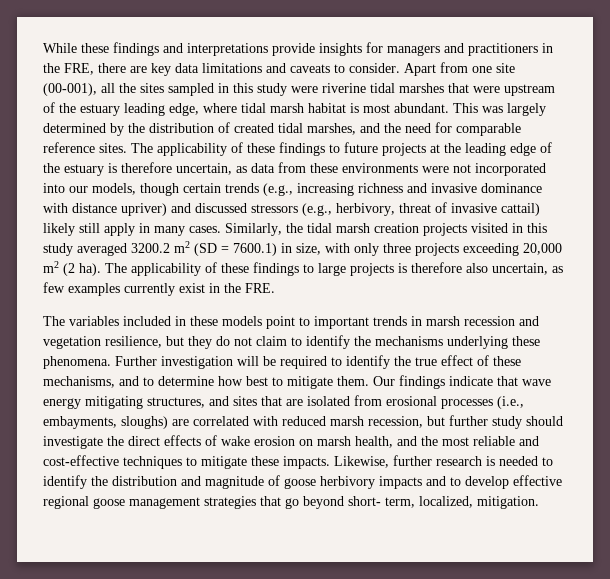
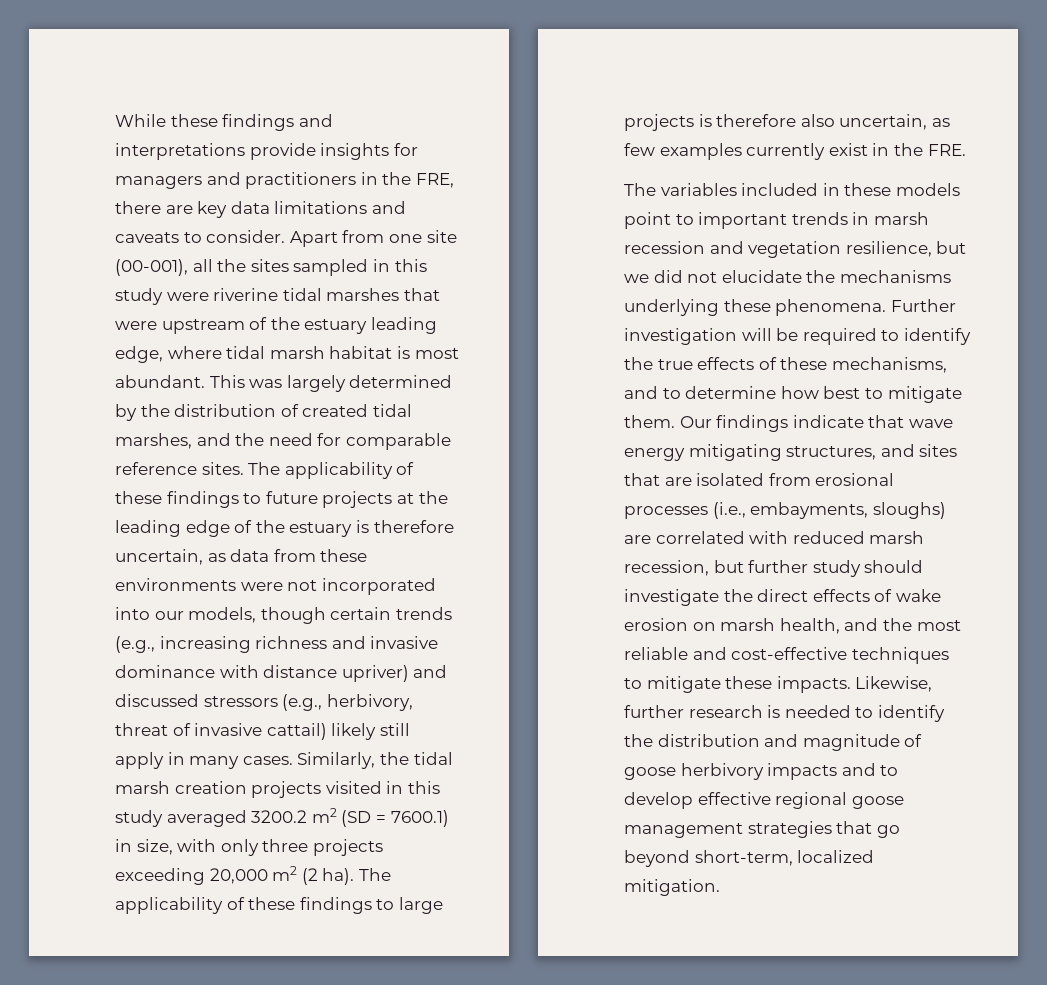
[188,335,350,349] they do not claim to identify -> [624,270,802,283] we did not elucidate
[441,355,473,366] effect -> [697,357,755,370] effects
[348,496,473,508] short- term, localized, -> [694,850,875,866] short-term, localized

